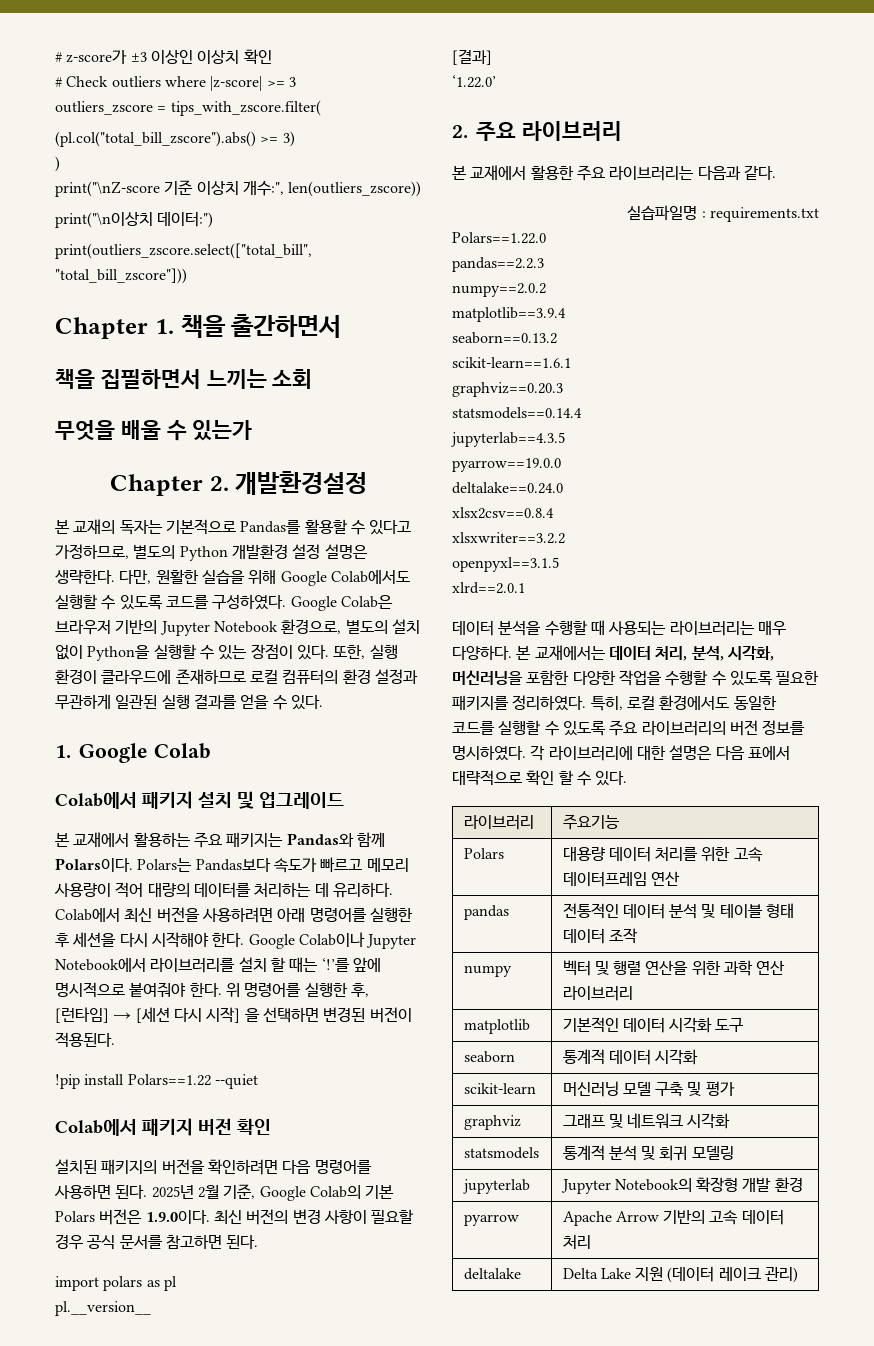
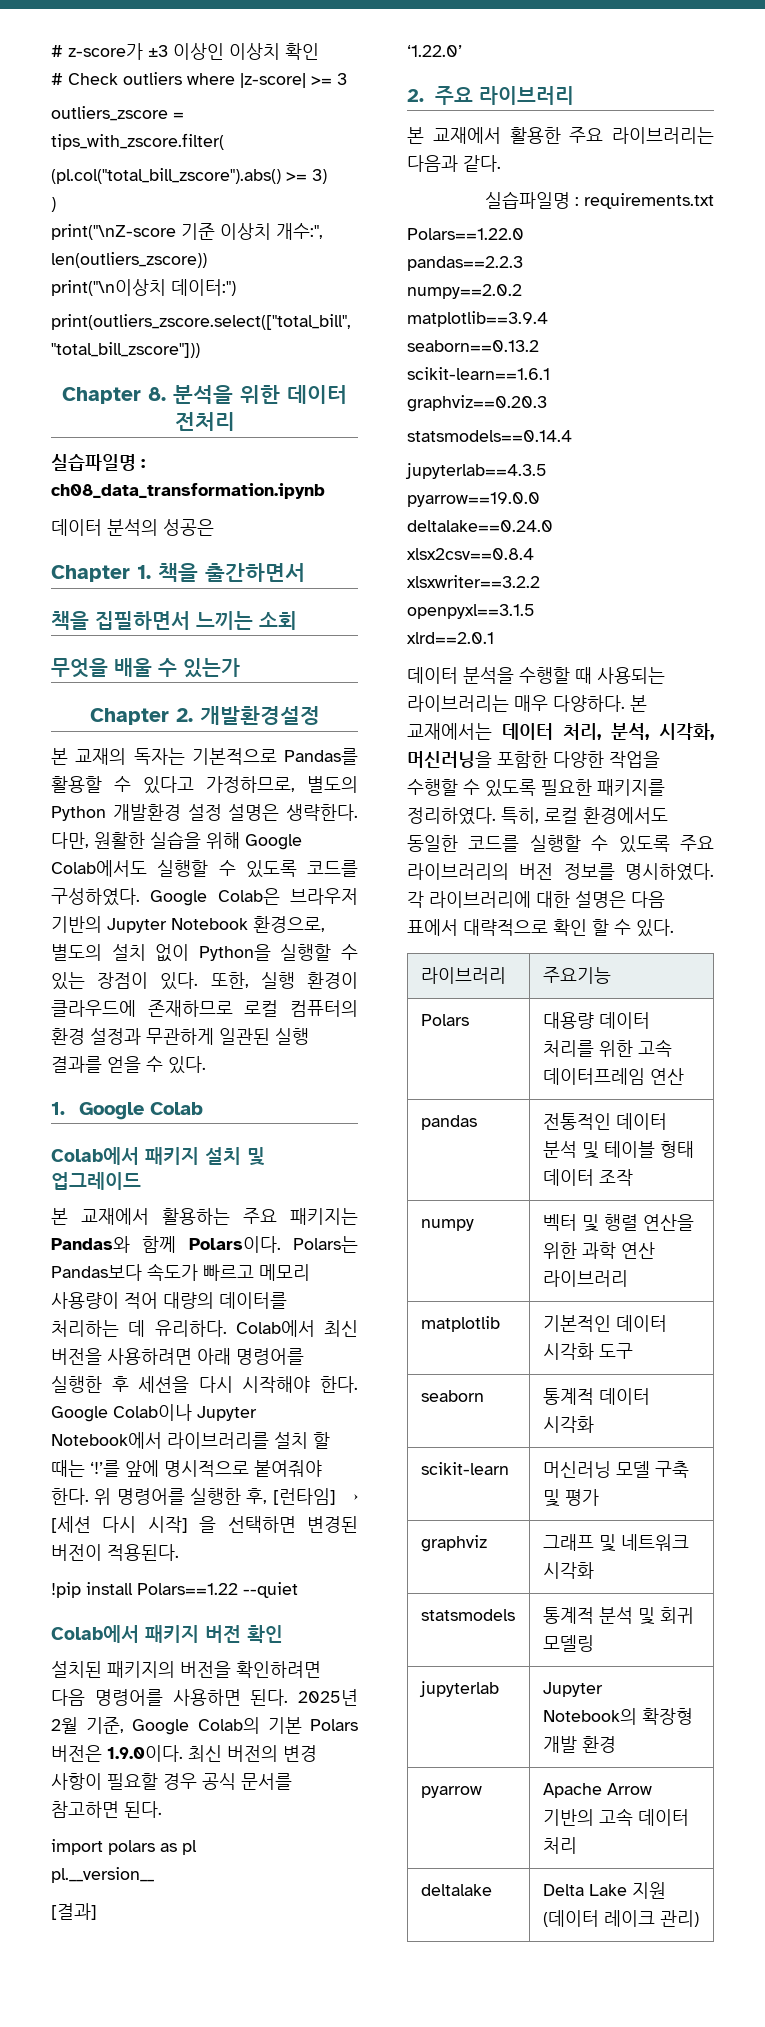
(187, 276) none -> [62,385,347,404] [174,412,235,431] [51,454,145,471] [51,483,325,499] [51,519,214,536] // Chapter 8. 분석을 위한 데이터 전처리 // 실습파일명 : ch08_data_transformation.ipynb // 데이터 분석의 성공은

